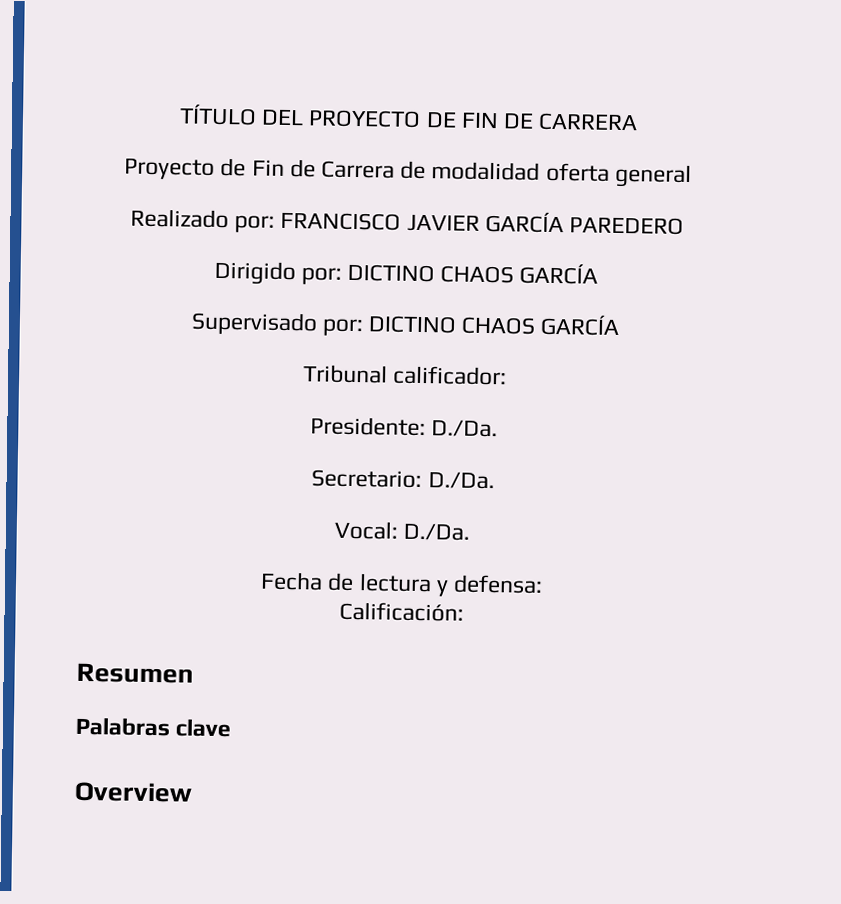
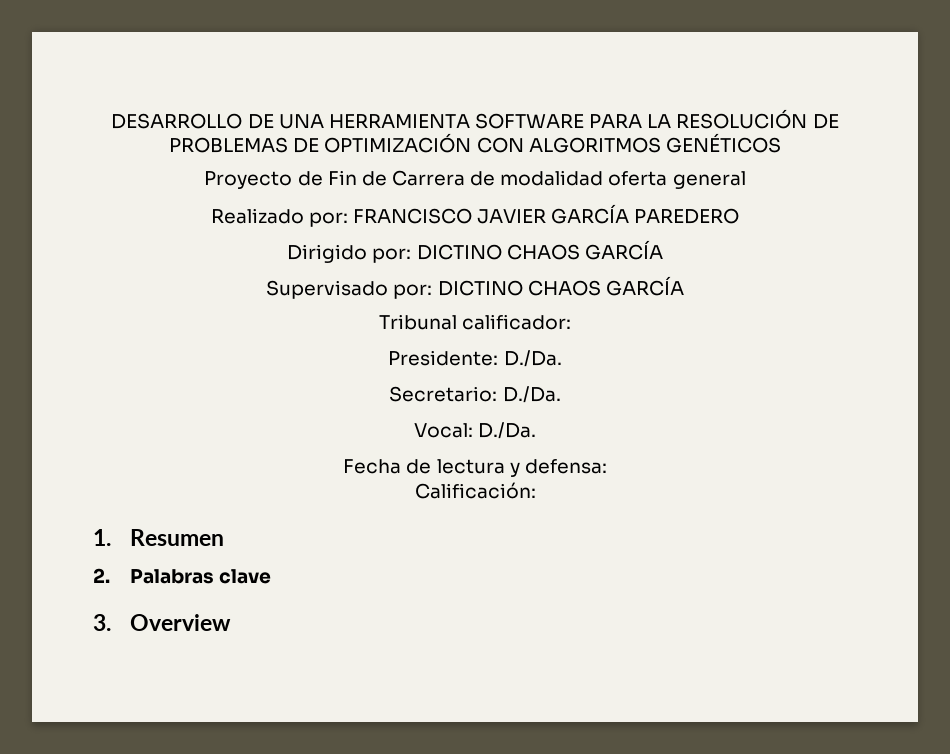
[178,103,639,132] TÍTULO DEL PROYECTO DE FIN DE CARRERA -> [111,109,839,129] [169,133,781,153] DESARROLLO DE UNA HERRAMIENTA SOFTWARE PARA LA RESOLUCIÓN DE PROBLEMAS DE OPTIMIZACIÓN CON ALGORITMOS GENÉTICOS
(464, 611) none -> [93,529,111,546] 1.
(194, 673) none -> [93,568,110,583] 2.
(232, 728) none -> [93,614,111,631] 3.

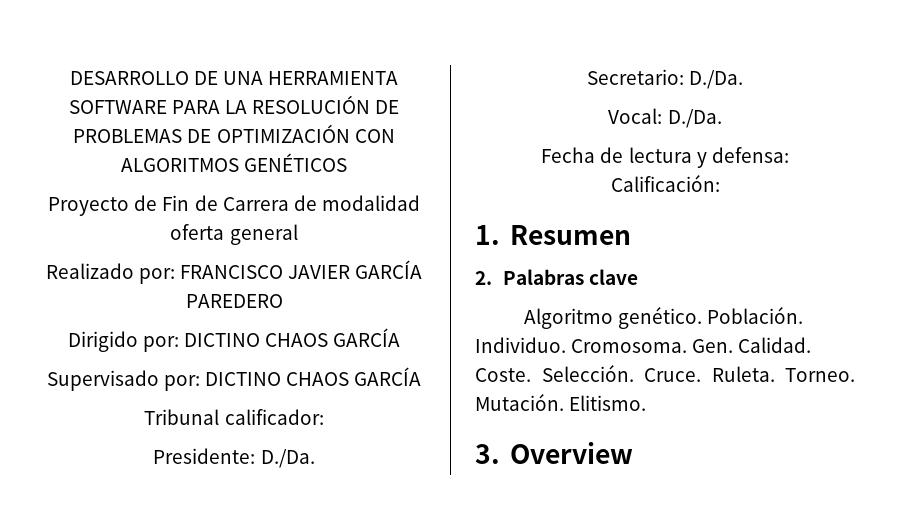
(271, 576) none -> [523,307,804,329] [475,337,812,353] [475,365,855,382] [475,394,647,411] // Algoritmo genético. Población. Individuo. Cromosoma. Gen. Calidad. Coste. Selección. Cruce. Ruleta. Torneo. Mutación. Elitismo.

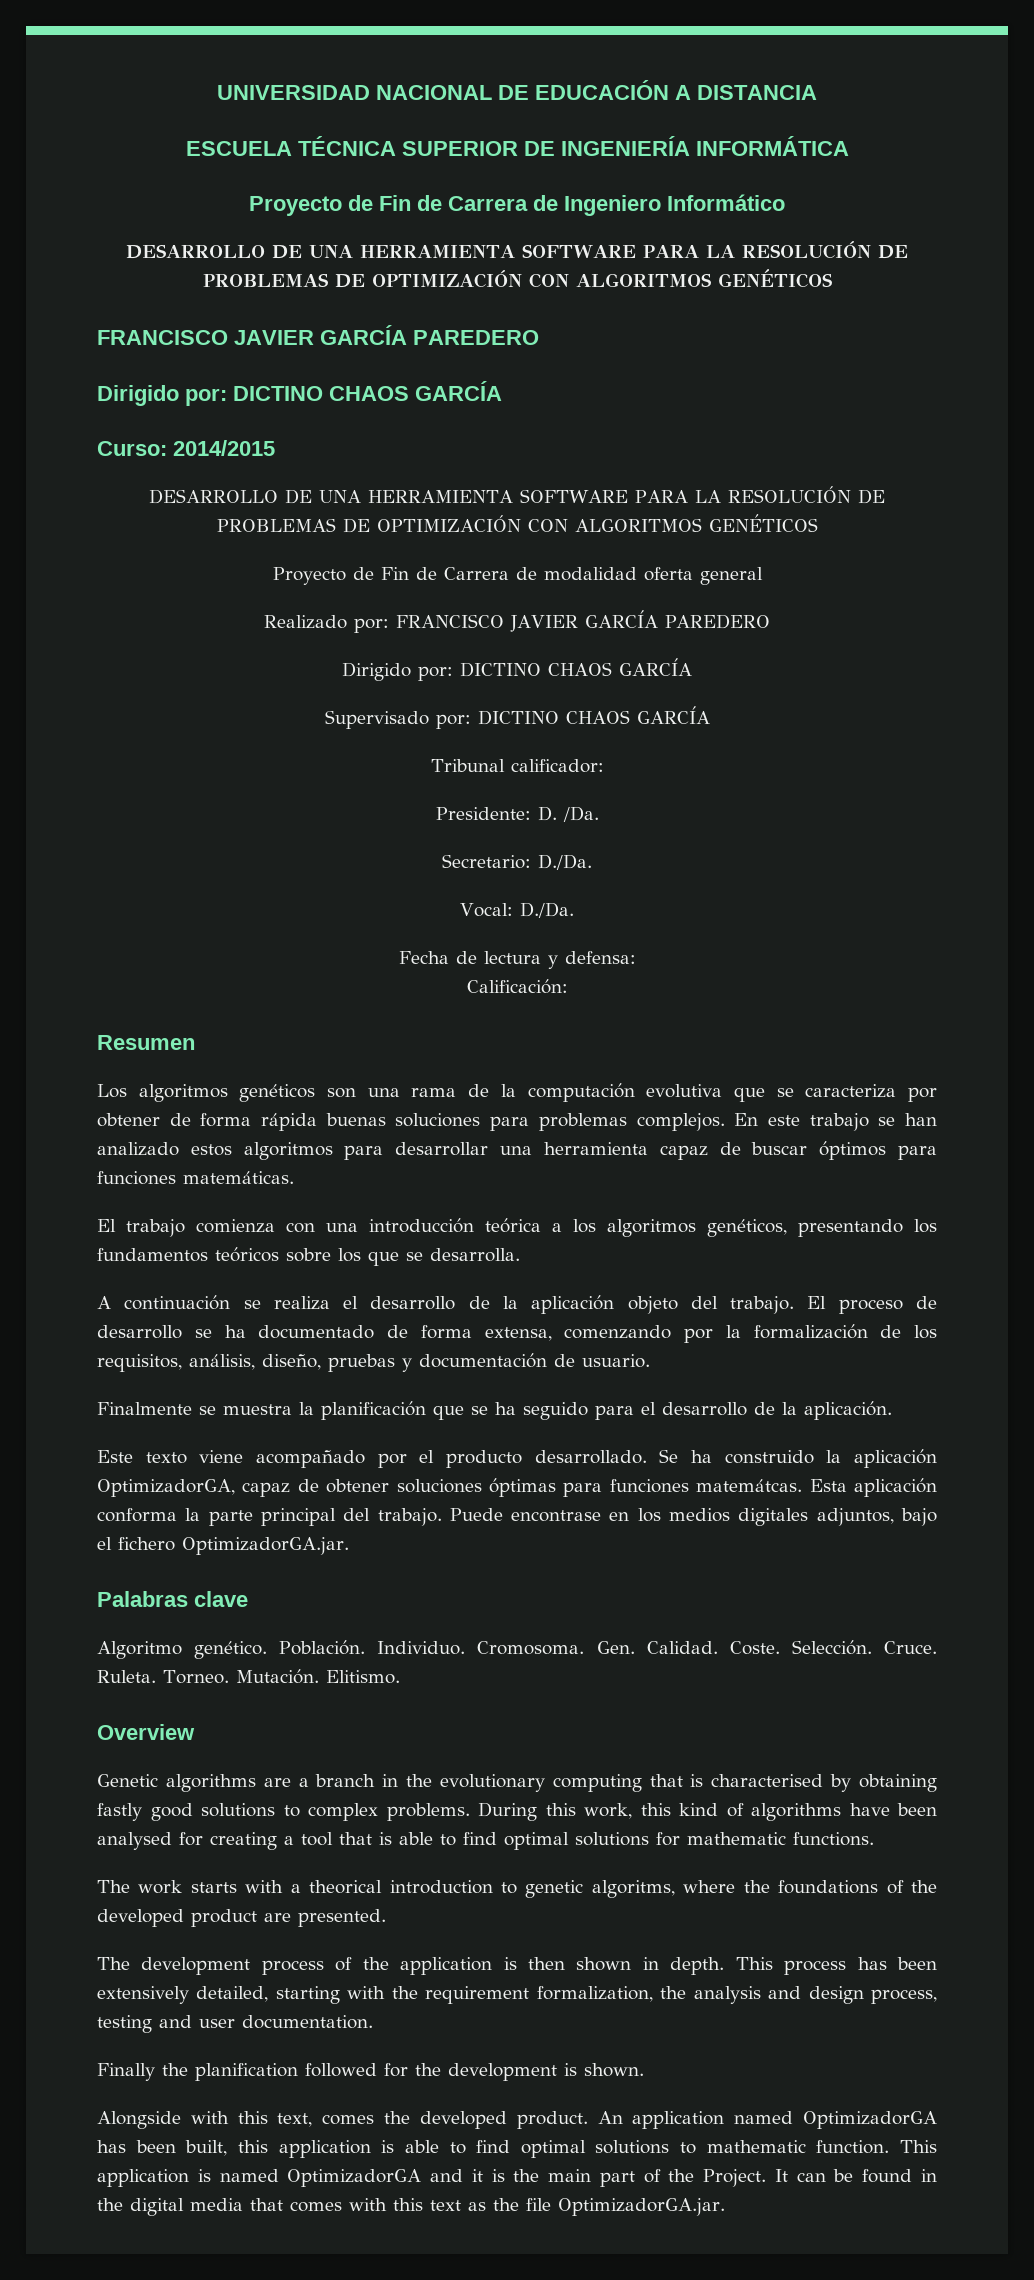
(69, 78) none -> [217,80,817,100] [185,136,849,156] [249,194,785,216] [126,241,908,259] [202,269,833,288] [97,325,539,345] [97,381,502,406] [97,440,275,456] UNIVERSIDAD NACIONAL DE EDUCACIÓN A DISTANCIA // ESCUELA TÉCNICA SUPERIOR DE INGENIERÍA INFORMÁTICA // Proyecto de Fin de Carrera de Ingeniero Informático // DESARROLLO DE UNA HERRAMIENTA SOFTWARE PARA LA RESOLUCIÓN DE PROBLEMAS DE OPTIMIZACIÓN CON ALGORITMOS GENÉTICOS // FRANCISCO JAVIER GARCÍA PAREDERO // Dirigido por: DICTINO CHAOS GARCÍA // Curso: 2014/2015 //
[260,449,315,468] D./Da. -> [537,806,599,822] D. /Da.
[475,225,500,245] 1. -> (568, 986) none
[475,271,492,285] 2. -> [97,1083,938,1102] [97,1113,938,1131] [97,1141,938,1160] [97,1171,294,1185] [97,1218,937,1237] [97,1247,520,1266] [97,1295,938,1314] [97,1324,937,1343] [97,1353,650,1372] [97,1401,892,1420] [97,1449,937,1468] [97,1478,937,1497] [97,1508,937,1526] [97,1537,349,1555] Los algoritmos genéticos son una rama de la computación evolutiva que se caracteriza por obtener de forma rápida buenas soluciones para problemas complejos. En este trabajo se han analizado estos algoritmos para desarrollar una herramienta capaz de buscar óptimos para funciones matemáticas. // El trabajo comienza con una introducción teórica a los algoritmos genéticos, presentando los fundamentos teóricos sobre los que se desarrolla. // A continuación se realiza el desarrollo de la aplicación objeto del trabajo. El proceso de desarrollo se ha documentado de forma extensa, comenzando por la formalización de los requisitos, análisis, diseño, pruebas y documentación de usuario. // Finalmente se muestra la planificación que se ha seguido para el desarrollo de la aplicación. // Este texto viene acompañado por el producto desarrollado. Se ha construido la aplicación OptimizadorGA, capaz de obtener soluciones óptimas para funciones matemátcas. Esta aplicación conforma la parte principal del trabajo. Puede encontrase en los medios digitales adjuntos, bajo el fichero OptimizadorGA.jar. //
[475,444,500,464] 3. -> (400, 1677) none
(633, 453) none -> [97,1774,937,1792] [97,1802,937,1821] [97,1832,874,1850] [97,1880,938,1898] [97,1909,386,1927] [97,1957,938,1975] [97,1986,938,2004] [97,2015,373,2033] [97,2063,644,2081] [97,2111,938,2129] [97,2140,937,2158] [97,2169,937,2187] [97,2198,725,2216] // Genetic algorithms are a branch in the evolutionary computing that is characterised by obtaining fastly good solutions to complex problems. During this work, this kind of algorithms have been analysed for creating a tool that is able to find optimal solutions for mathematic functions. // The work starts with a theorical introduction to genetic algoritms, where the foundations of the developed product are presented. // The development process of the application is then shown in depth. This process has been extensively detailed, starting with the requirement formalization, the analysis and design process, testing and user documentation. // Finally the planification followed for the development is shown. // Alongside with this text, comes the developed product. An application named OptimizadorGA has been built, this application is able to find optimal solutions to mathematic function. This application is named OptimizadorGA and it is the main part of the Project. It can be found in the digital media that comes with this text as the file OptimizadorGA.jar.

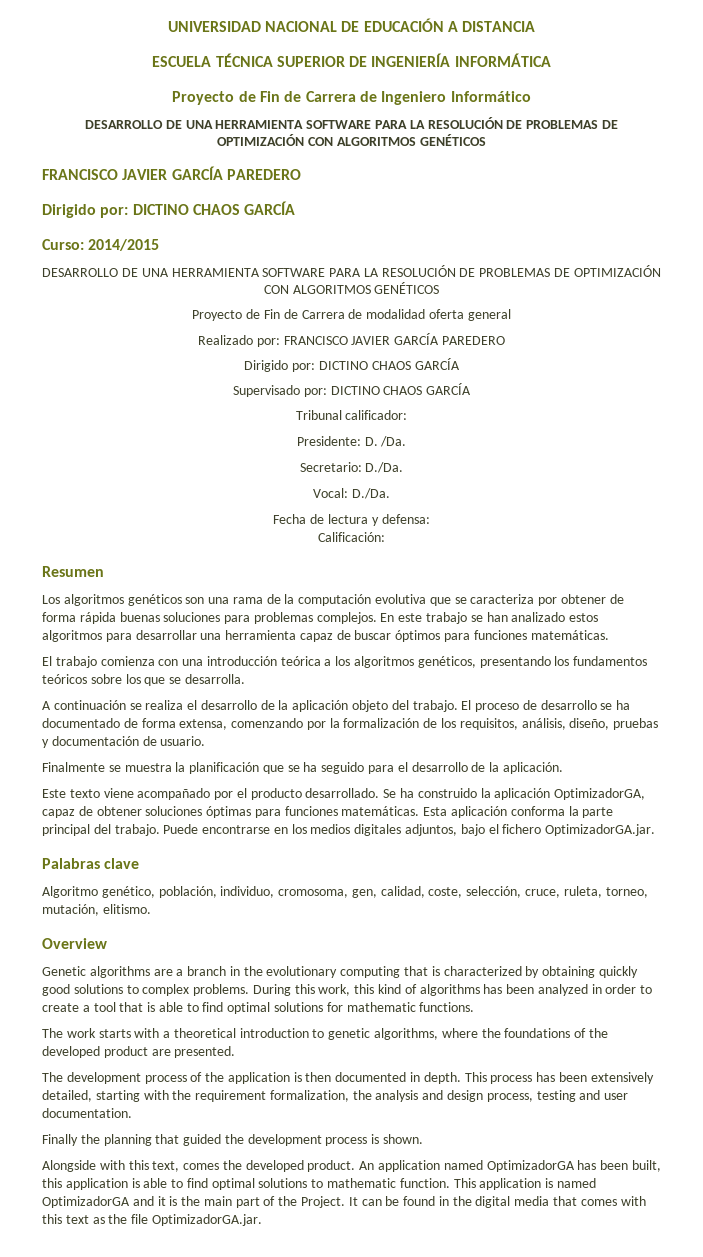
[696,1479,803,1492] matemátcas. -> [341,806,420,816] matemáticas.
[511,1510,602,1522] encontrase -> [202,825,271,834] encontrarse
[194,1640,937,1659] [97,1669,400,1684] genético. Población. Individuo. Cromosoma. Gen. Calidad. Coste. Selección. Cruce. Ruleta. Torneo. Mutación. Elitismo. -> [101,886,648,898] [42,904,151,916] genético, población, individuo, cromosoma, gen, calidad, coste, selección, cruce, ruleta, torneo, mutación, elitismo.
[711,1774,824,1787] characterised -> [443,966,522,976] characterized
[97,1803,142,1821] fastly -> [598,966,638,978] quickly
[849,1803,937,1816] [97,1832,277,1850] have been analysed for creating -> [483,984,653,996] [42,1003,79,1012] has been analyzed in order to create
[309,1880,383,1894] theorical -> [173,1028,236,1038] theoretical
[591,1880,675,1898] algoritms, -> [374,1028,439,1040] algorithms,
[576,1957,632,1971] shown -> [335,1072,407,1082] documented
[195,2063,408,2081] planification followed for -> [103,1134,222,1146] planning that guided
(557, 2072) none -> [325,1137,368,1146] process

